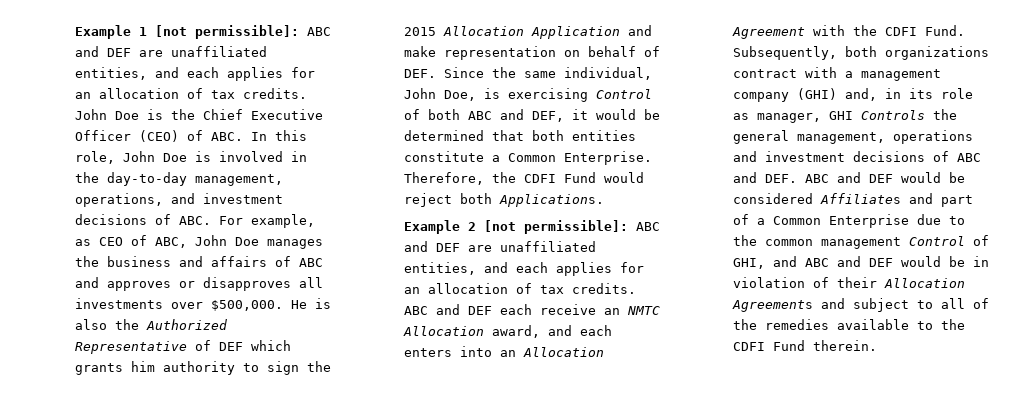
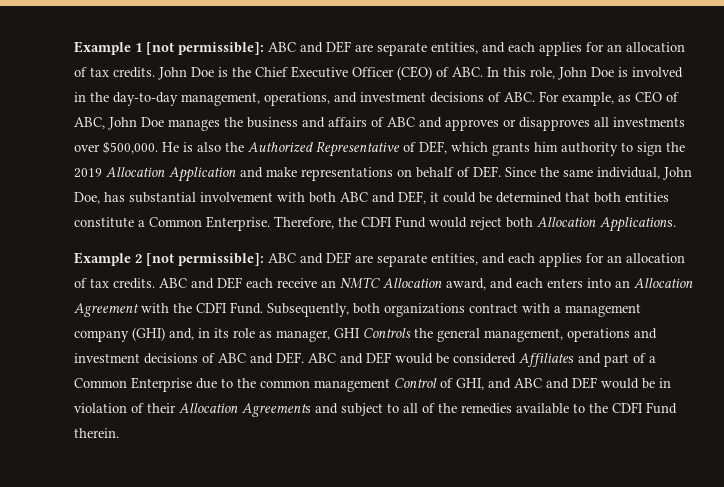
[170,46,267,57] unaffiliated -> [377,42,428,56] separate
[218,342,243,351] DEF -> [419,141,448,154] DEF,
[403,27,436,36] 2015 -> [74,168,103,178] 2019
[443,46,556,60] representation -> [301,167,394,181] representations
[483,88,652,102] [403,109,420,120] is exercising Control of -> [104,192,306,203] has substantial involvement with
[595,109,636,120] would -> [443,192,477,203] could
(492, 198) none -> [537,217,597,227] Allocation
[499,241,596,252] unaffiliated -> [377,253,428,267] separate

